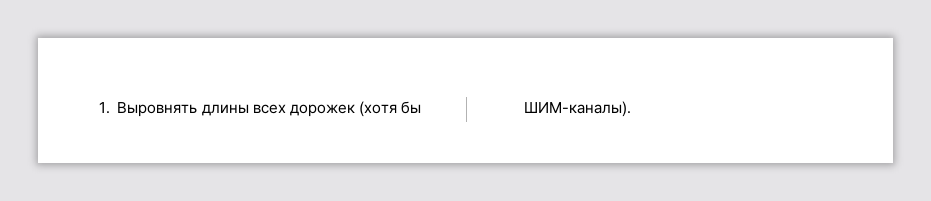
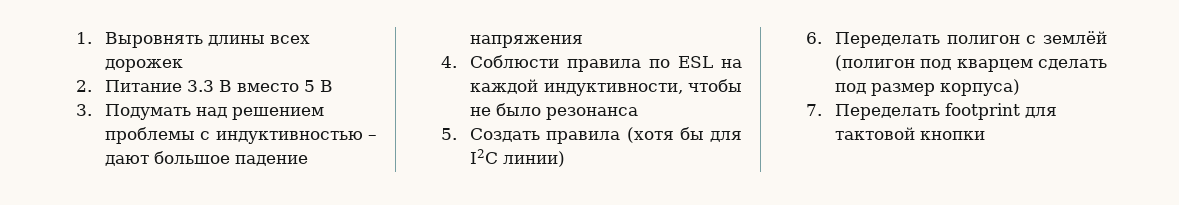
[359,101,632,117] (хотя бы ШИМ-каналы). -> [76,80,334,92] [76,104,325,120] [105,127,377,144] [105,151,309,166] [470,35,584,48] [441,55,742,72] [470,79,742,96] [470,103,639,120] [441,127,742,144] [470,149,566,167] [806,31,1107,48] [835,55,1107,72] [835,79,1021,96] [806,103,1058,120] [835,127,986,140] // 2. Питание 3.3 В вместо 5 В // 3. Подумать над решением проблемы с индуктивностью – дают большое падение напряжения // 4. Соблюсти правила по ESL на каждой индуктивности, чтобы не было резонанса // 5. Создать правила (хотя бы для I2C линии) // 6. Переделать полигон с землёй (полигон под кварцем сделать под размер корпуса) // 7. Переделать footprint для тактовой кнопки

